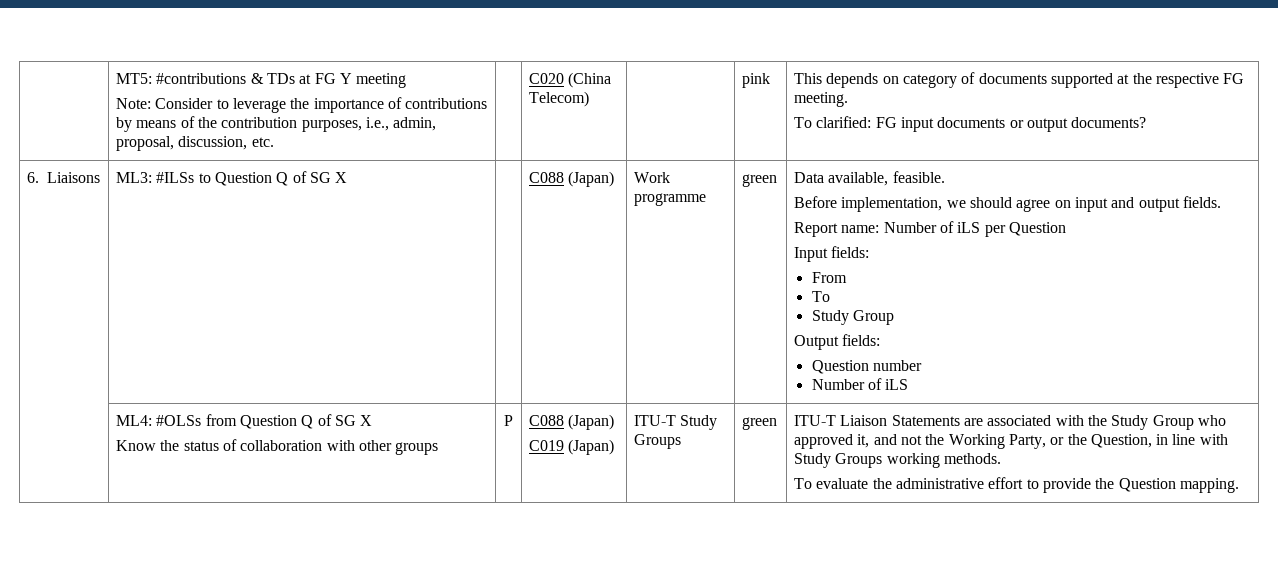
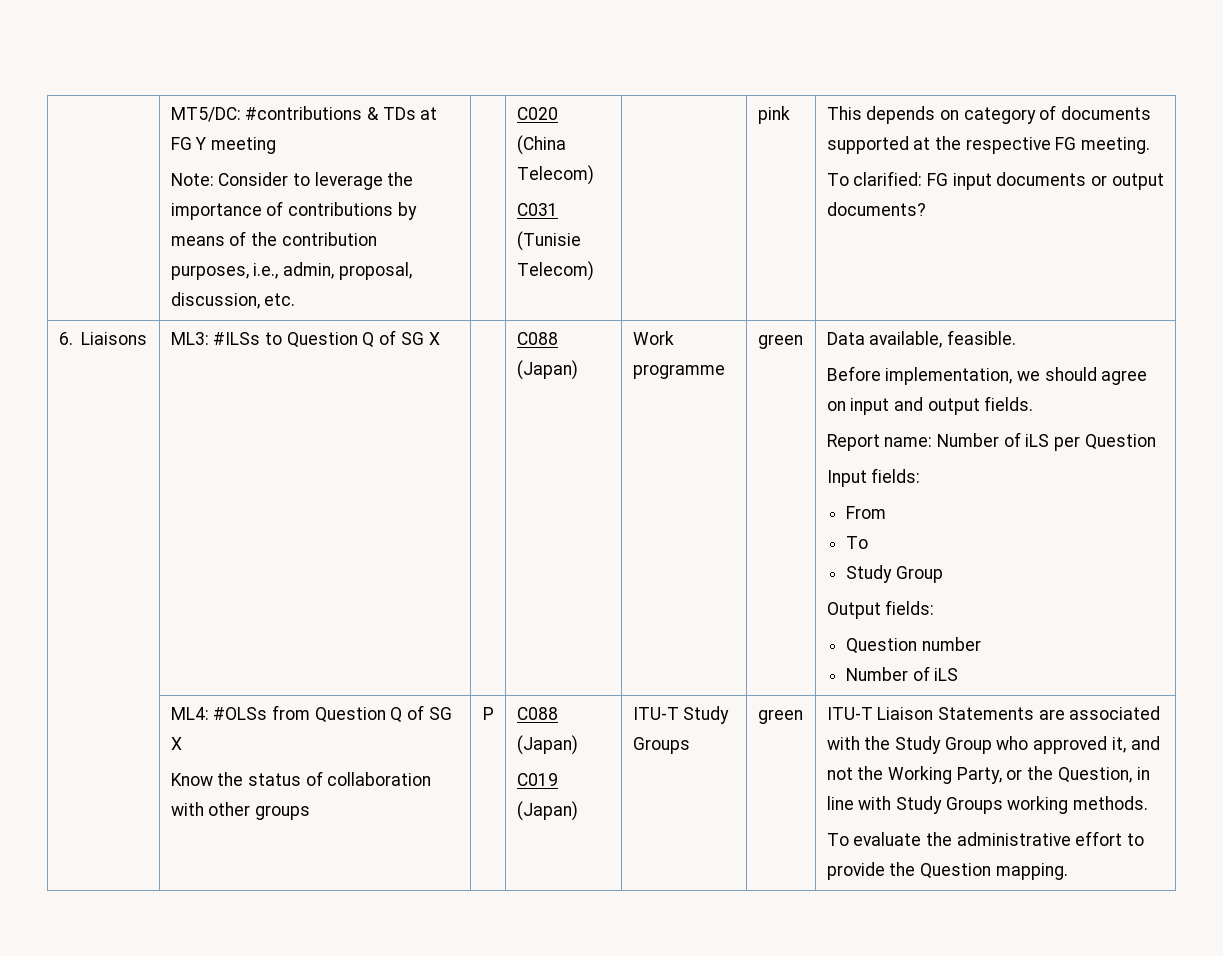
[115,73,152,84] | MT5: -> [170,107,241,122] | MT5/DC:
(589, 99) none -> [516,203,558,216] [516,231,581,251] [516,261,594,281] // C031 (Tunisie Telecom)

